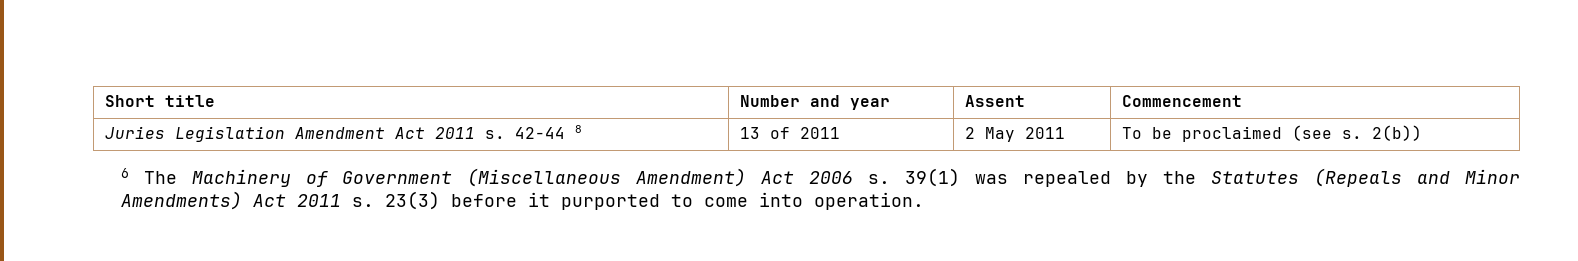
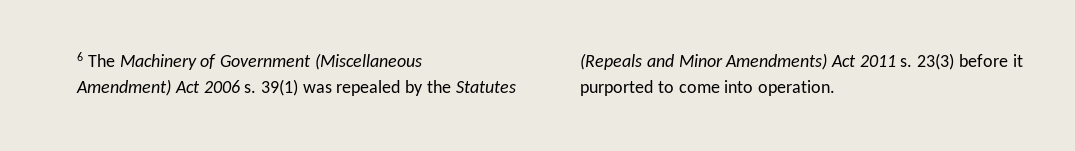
[105,95,216,107] [740,95,891,110] [965,95,1026,107] [1122,95,1243,107] [105,125,583,142] [740,127,841,139] [965,127,1066,142] [1122,125,1423,142] Short title | Number and year | Assent | Commencement // Juries Legislation Amendment Act 2011 s. 42-44 8 | 13 of 2011 | 2 May 2011 | To be proclaimed (see s. 2(b)) // -> (77, 56) none

